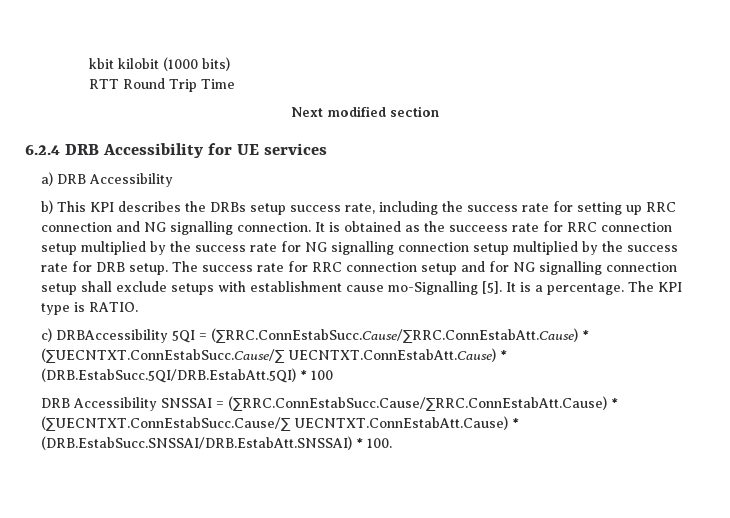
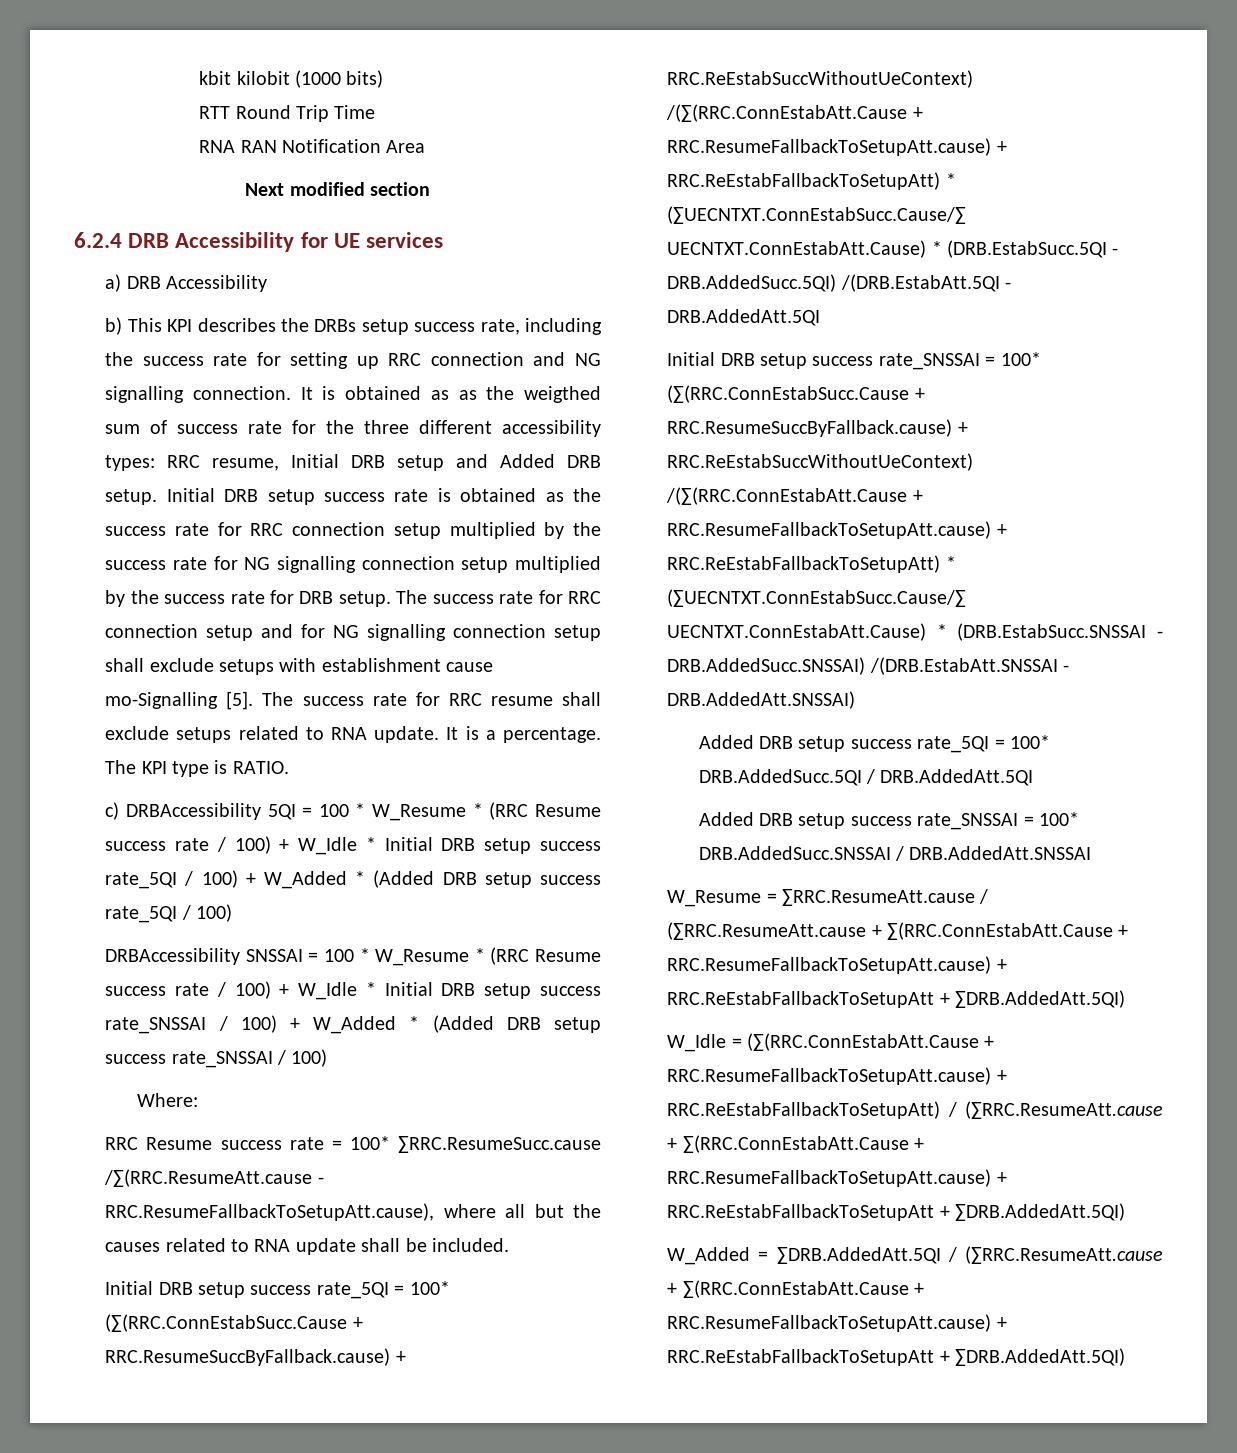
(236, 84) none -> [199,139,426,153] // RNA RAN Notification Area
[424,221,509,232] the succeess -> [458,386,601,403] [105,420,601,437] [105,454,601,471] [105,488,601,505] [105,526,167,536] as the weigthed sum of success rate for the three different accessibility types: RRC resume, Initial DRB setup and Added DRB setup. Initial DRB setup success rate is obtained as the success
(503, 287) none -> [262,692,602,706] [105,726,440,743] The success rate for RRC resume shall exclude setups related to RNA update.
[211,328,590,343] [41,348,508,363] [41,368,334,383] [41,396,619,411] [41,416,520,431] [41,436,393,450] (∑RRC.ConnEstabSucc.Cause/∑RRC.ConnEstabAtt.Cause) * (∑UECNTXT.ConnEstabSucc.Cause/∑ UECNTXT.ConnEstabAtt.Cause) * (DRB.EstabSucc.5QI/DRB.EstabAtt.5QI) * 100 // DRB Accessibility SNSSAI = (∑RRC.ConnEstabSucc.Cause/∑RRC.ConnEstabAtt.Cause) * (∑UECNTXT.ConnEstabSucc.Cause/∑ UECNTXT.ConnEstabAtt.Cause) * (DRB.EstabSucc.SNSSAI/DRB.EstabAtt.SNSSAI) * 100. -> [318,802,601,821] [105,836,601,855] [105,870,601,889] [105,904,233,923] [105,947,602,966] [105,981,601,1000] [105,1015,602,1034] [105,1049,328,1068] [136,1093,198,1107] [105,1136,601,1153] [104,1169,324,1187] [105,1203,601,1221] [105,1238,510,1255] [105,1281,450,1299] [105,1314,363,1332] [105,1348,406,1366] [667,70,974,88] [666,104,923,122] [667,138,1007,156] [667,172,956,190] [667,206,967,224] [667,240,1119,258] [667,274,1012,292] [667,309,821,326] [667,352,1041,370] [667,385,925,403] [667,419,968,437] [667,453,974,471] [666,487,923,505] [667,521,1007,539] [667,555,956,573] [667,589,967,607] [667,623,1163,641] [667,657,1070,675] [667,691,856,709] [698,735,1050,753] [698,769,1034,786] [698,812,1079,830] [698,846,1092,861] [667,889,989,907] [667,922,1129,940] [667,956,1007,974] [667,990,1126,1008] [667,1033,995,1052] [667,1067,1007,1085] [667,1101,1163,1119] [667,1135,925,1153] [667,1169,1007,1187] [667,1203,1126,1221] [667,1246,1163,1265] [667,1280,925,1298] [667,1314,1007,1332] [667,1348,1126,1366] 100 * W_Resume * (RRC Resume success rate / 100) + W_Idle * Initial DRB setup success rate_5QI / 100) + W_Added * (Added DRB setup success rate_5QI / 100) // DRBAccessibility SNSSAI = 100 * W_Resume * (RRC Resume success rate / 100) + W_Idle * Initial DRB setup success rate_SNSSAI / 100) + W_Added * (Added DRB setup success rate_SNSSAI / 100) // Where: // RRC Resume success rate = 100* ∑RRC.ResumeSucc.cause /∑(RRC.ResumeAtt.cause - RRC.ResumeFallbackToSetupAtt.cause), where all but the causes related to RNA update shall be included. // Initial DRB setup success rate_5QI = 100* (∑(RRC.ConnEstabSucc.Cause + RRC.ResumeSuccByFallback.cause) + RRC.ReEstabSuccWithoutUeContext) /(∑(RRC.ConnEstabAtt.Cause + RRC.ResumeFallbackToSetupAtt.cause) + RRC.ReEstabFallbackToSetupAtt) * (∑UECNTXT.ConnEstabSucc.Cause/∑ UECNTXT.ConnEstabAtt.Cause) * (DRB.EstabSucc.5QI - DRB.AddedSucc.5QI) /(DRB.EstabAtt.5QI - DRB.AddedAtt.5QI // Initial DRB setup success rate_SNSSAI = 100* (∑(RRC.ConnEstabSucc.Cause + RRC.ResumeSuccByFallback.cause) + RRC.ReEstabSuccWithoutUeContext) /(∑(RRC.ConnEstabAtt.Cause + RRC.ResumeFallbackToSetupAtt.cause) + RRC.ReEstabFallbackToSetupAtt) * (∑UECNTXT.ConnEstabSucc.Cause/∑ UECNTXT.ConnEstabAtt.Cause) * (DRB.EstabSucc.SNSSAI - DRB.AddedSucc.SNSSAI) /(DRB.EstabAtt.SNSSAI - DRB.AddedAtt.SNSSAI) // Added DRB setup success rate_5QI = 100* DRB.AddedSucc.5QI / DRB.AddedAtt.5QI // Added DRB setup success rate_SNSSAI = 100* DRB.AddedSucc.SNSSAI / DRB.AddedAtt.SNSSAI // W_Resume = ∑RRC.ResumeAtt.cause / (∑RRC.ResumeAtt.cause + ∑(RRC.ConnEstabAtt.Cause + RRC.ResumeFallbackToSetupAtt.cause) + RRC.ReEstabFallbackToSetupAtt + ∑DRB.AddedAtt.5QI) // W_Idle = (∑(RRC.ConnEstabAtt.Cause + RRC.ResumeFallbackToSetupAtt.cause) + RRC.ReEstabFallbackToSetupAtt) / (∑RRC.ResumeAtt.cause + ∑(RRC.ConnEstabAtt.Cause + RRC.ResumeFallbackToSetupAtt.cause) + RRC.ReEstabFallbackToSetupAtt + ∑DRB.AddedAtt.5QI) // W_Added = ∑DRB.AddedAtt.5QI / (∑RRC.ResumeAtt.cause + ∑(RRC.ConnEstabAtt.Cause + RRC.ResumeFallbackToSetupAtt.cause) + RRC.ReEstabFallbackToSetupAtt + ∑DRB.AddedAtt.5QI)

